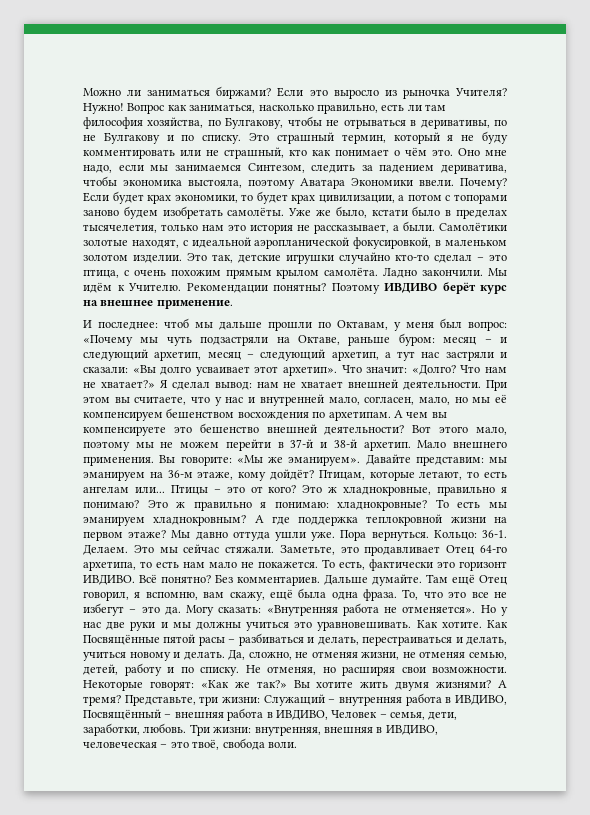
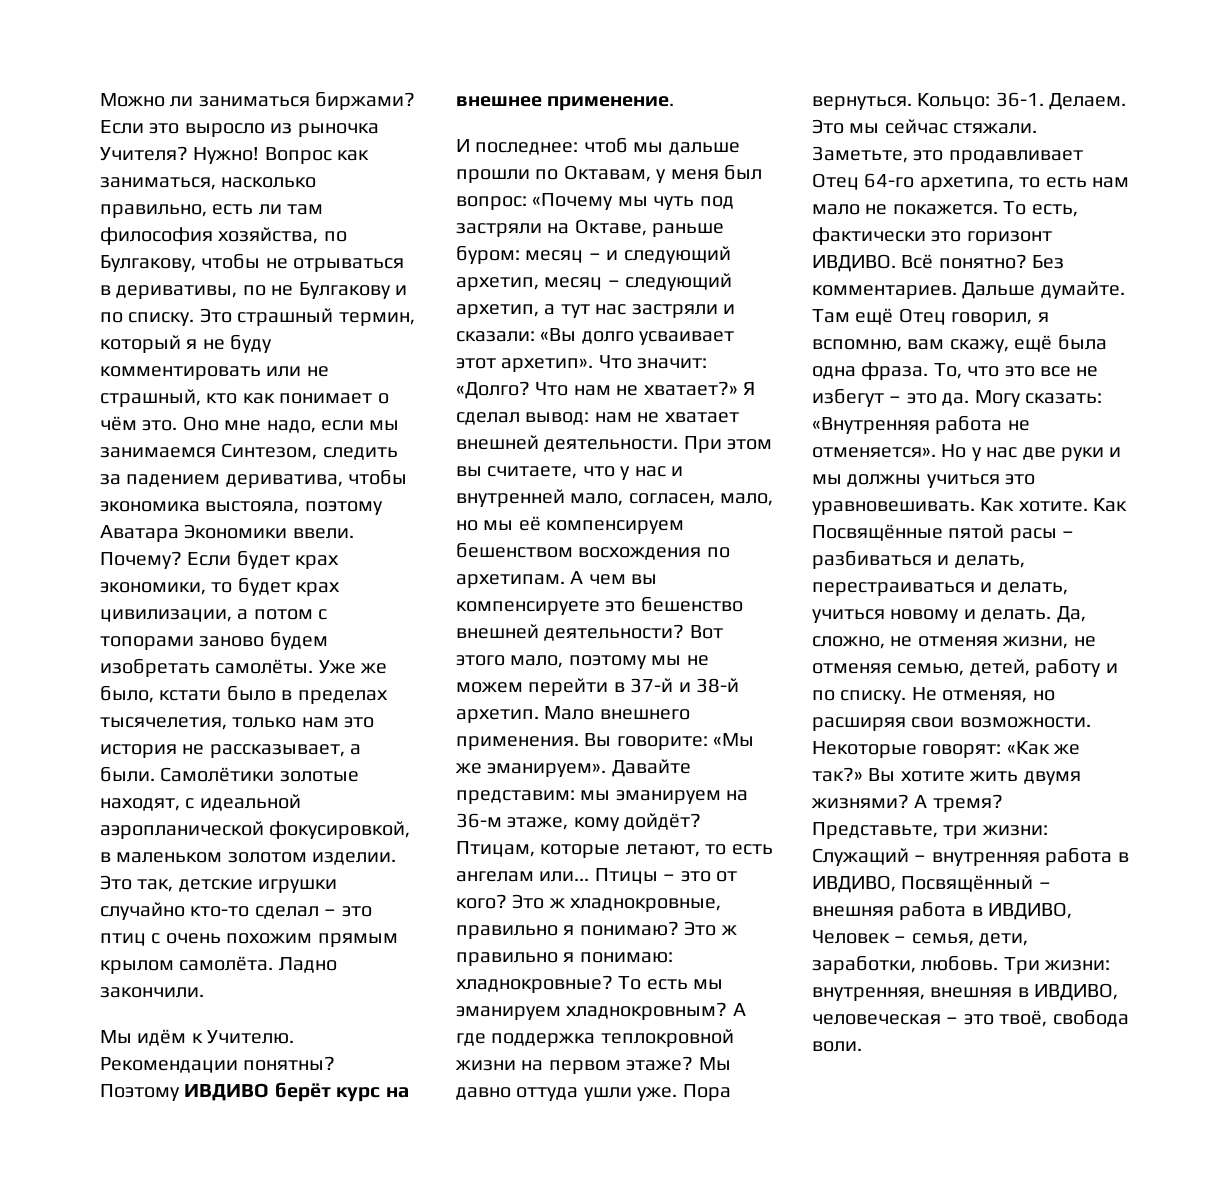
[83,269,119,278] птица, -> [100,933,146,946] птиц
(484, 273) none -> (204, 992) //
[200,336,269,346] подзастряли -> [699,196,734,209] [456,223,542,237] под застряли

